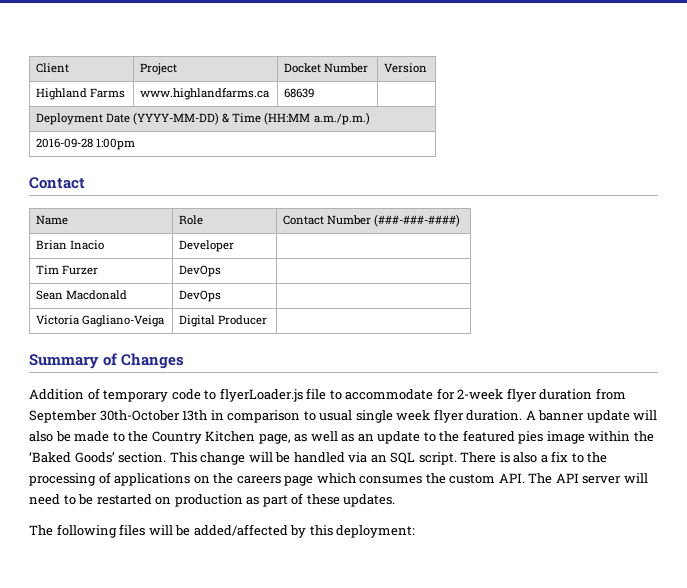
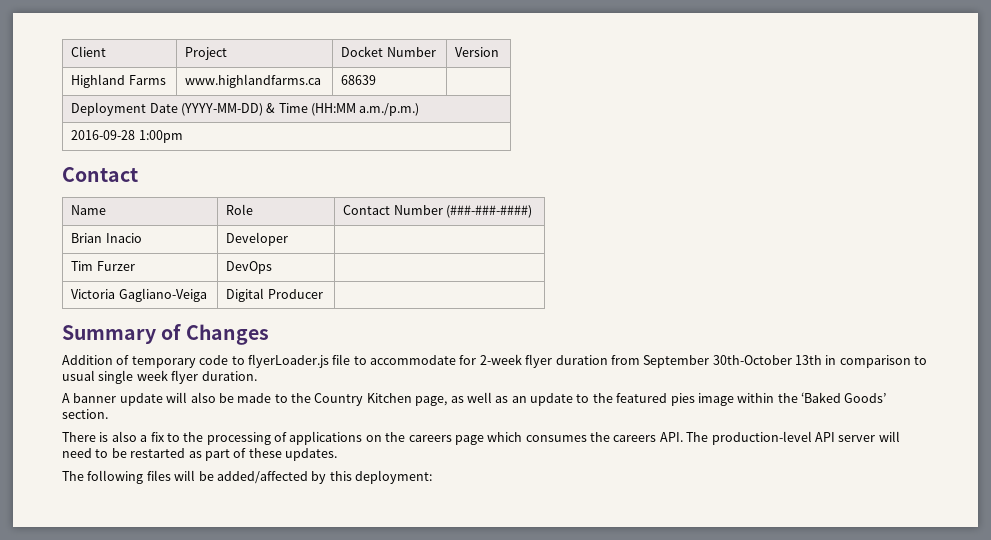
[35,290,128,300] [178,290,221,302] // Sean Macdonald | DevOps | -> (273, 267) none
(523, 415) none -> (257, 376) //
[169,452,457,465] This change will be handled via an SQL script. -> (108, 414) //
[449,474,496,484] custom -> [613,435,657,442] careers
(553, 478) none -> [711,431,812,445] production-level
[155,494,243,507] on production -> (186, 453) none

